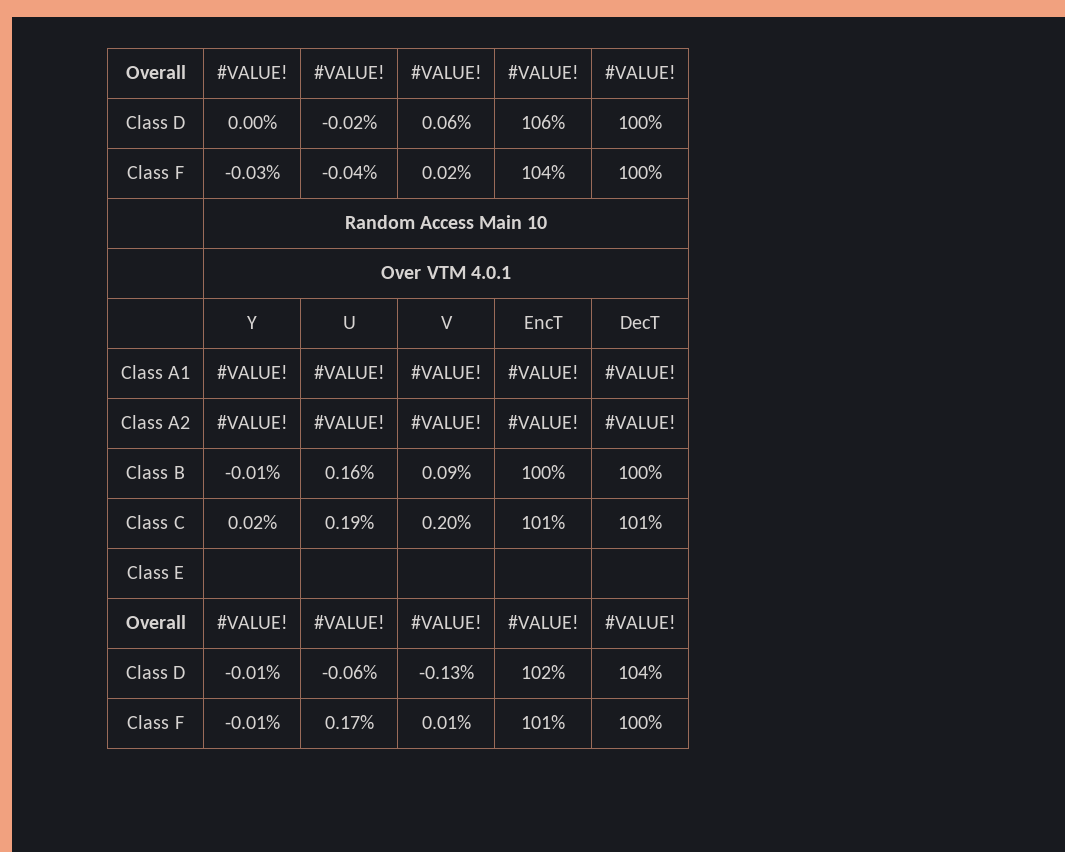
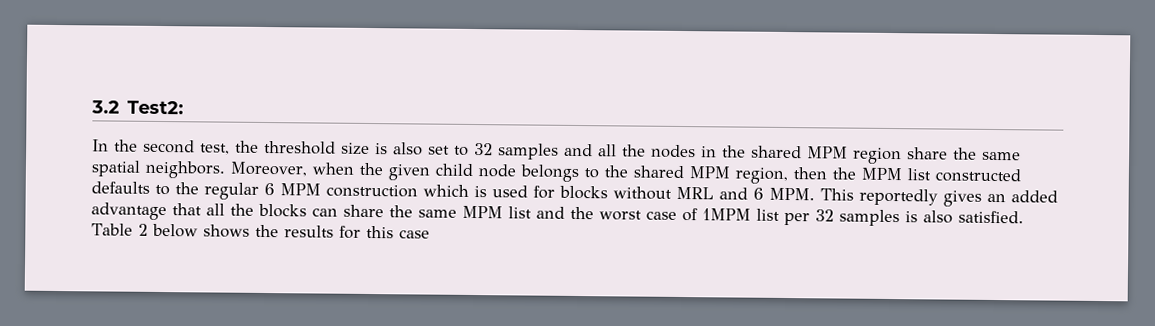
[125,65,186,79] [216,65,288,79] [313,65,385,79] [410,65,482,79] [507,65,579,79] [604,65,676,79] [125,115,186,129] [227,115,277,129] [321,115,377,129] [421,115,471,129] [521,115,565,129] [618,115,662,129] [127,165,184,179] [224,165,280,179] [321,165,377,179] [421,165,471,179] [521,165,565,179] [618,165,662,179] [344,215,548,229] [381,266,511,279] [247,316,257,329] [342,316,356,329] [440,316,453,329] [523,316,563,329] [620,316,660,329] [120,365,191,379] [216,365,288,379] [313,365,385,379] [410,365,482,379] [507,365,579,379] [604,365,676,379] [120,415,191,429] [216,415,288,429] [313,415,385,429] [410,415,482,429] [507,415,579,429] [604,415,676,429] [126,465,185,479] [224,465,280,479] [324,465,374,479] [421,465,471,479] [521,465,565,479] [618,465,662,479] [126,515,185,529] [227,515,277,529] [324,515,374,529] [421,515,471,529] [521,515,565,529] [618,515,662,529] [126,565,185,579] [125,615,186,629] [216,615,288,629] [313,615,385,629] [410,615,482,629] [507,615,579,629] [604,615,676,629] [125,665,186,679] [224,665,280,679] [321,665,377,679] [418,665,474,679] [521,665,565,679] [618,665,662,679] [127,715,184,729] [224,715,280,729] [324,715,374,729] [421,715,471,729] [521,715,565,729] [618,715,662,729] Overall | #VALUE! | #VALUE! | #VALUE! | #VALUE! | #VALUE! // Class D | 0.00% | -0.02% | 0.06% | 106% | 100% // Class F | -0.03% | -0.04% | 0.02% | 104% | 100% // | Random Access Main 10 // | Over VTM 4.0.1 // | Y | U | V | EncT | DecT // Class A1 | #VALUE! | #VALUE! | #VALUE! | #VALUE! | #VALUE! // Class A2 | #VALUE! | #VALUE! | #VALUE! | #VALUE! | #VALUE! // Class B | -0.01% | 0.16% | 0.09% | 100% | 100% // Class C | 0.02% | 0.19% | 0.20% | 101% | 101% // Class E | | | | | // Overall | #VALUE! | #VALUE! | #VALUE! | #VALUE! | #VALUE! // Class D | -0.01% | -0.06% | -0.13% | 102% | 104% // Class F | -0.01% | 0.17% | 0.01% | 101% | 100% -> [91,100,185,115] [92,139,1021,165] [91,160,1021,185] [91,181,1058,207] [91,202,1024,227] [91,223,430,239] 3.2 Test2: // In the second test, the threshold size is also set to 32 samples and all the nodes in the shared MPM region share the same spatial neighbors. Moreover, when the given child node belongs to the shared MPM region, then the MPM list constructed defaults to the regular 6 MPM construction which is used for blocks without MRL and 6 MPM. This reportedly gives an added advantage that all the blocks can share the same MPM list and the worst case of 1MPM list per 32 samples is also satisfied. Table 2 below shows the results for this case

